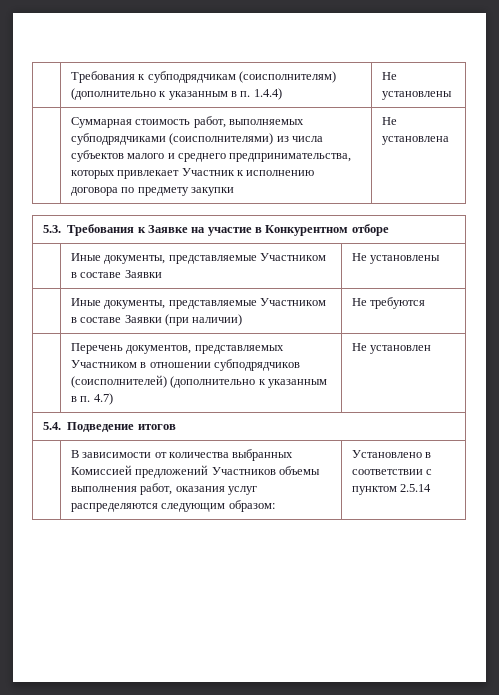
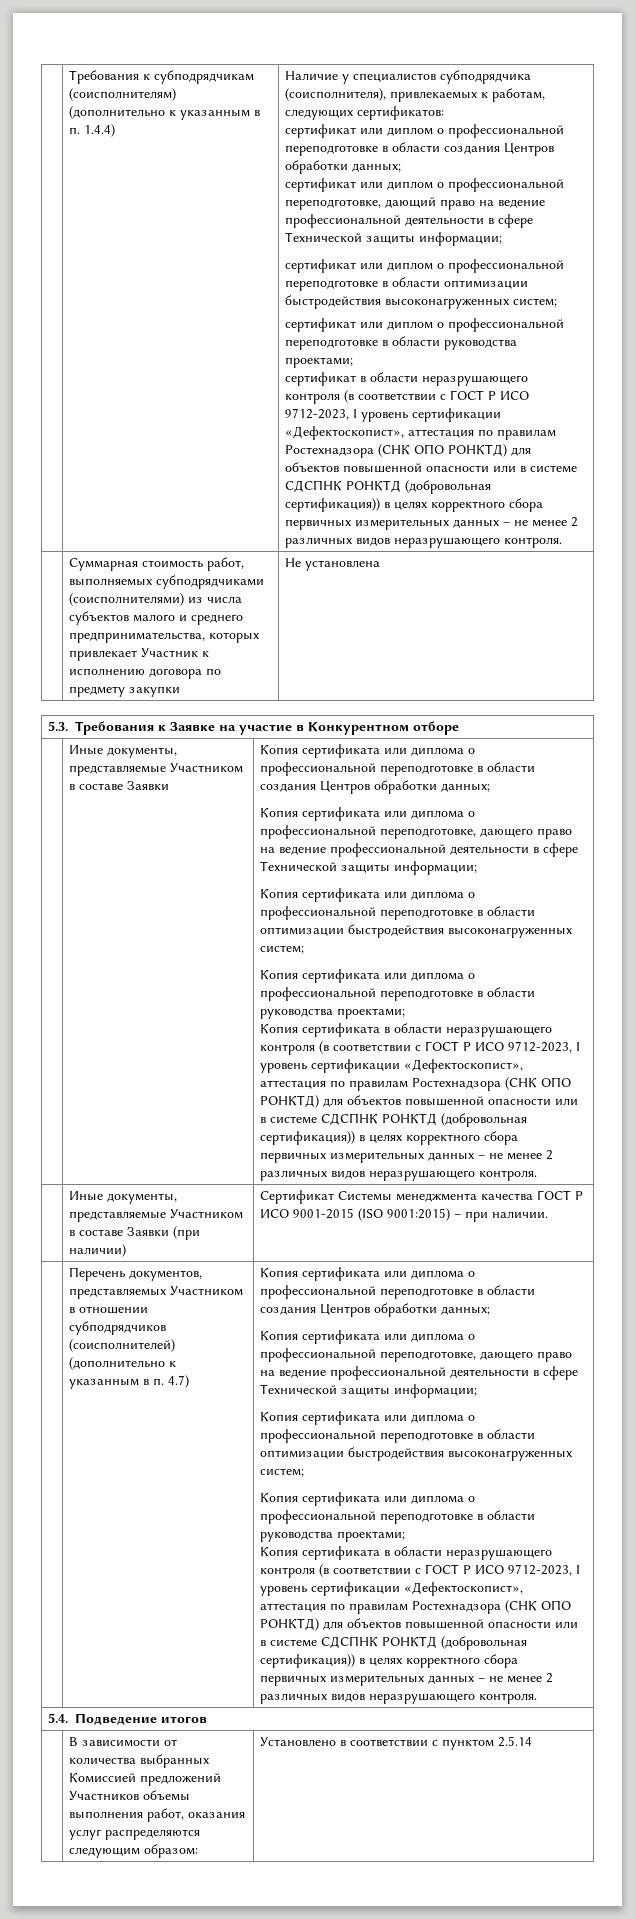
[381,72,397,80] [381,91,452,100] Не установлены -> [285,70,532,84] [285,88,546,102] [285,106,445,120] [285,124,565,138] [285,142,555,156] [285,160,402,174] [285,178,565,192] [285,197,546,210] [285,214,534,228] [285,232,503,246] [285,259,565,273] [285,277,529,291] [285,295,558,309] [285,318,565,332] [285,336,518,350] [285,357,354,368] [285,372,529,386] [285,390,530,404] [285,408,502,422] [285,426,557,440] [285,444,532,458] [285,462,578,473] [285,480,492,494] [285,498,544,512] [285,517,579,530] [285,537,563,548] Наличие у специалистов субподрядчика (соисполнителя), привлекаемых к работам, следующих сертификатов: // сертификат или диплом о профессиональной переподготовке в области создания Центров обработки данных; // сертификат или диплом о профессиональной переподготовке, дающий право на ведение профессиональной деятельности в сфере Технической защиты информации; // сертификат или диплом о профессиональной переподготовке в области оптимизации быстродействия высоконагруженных систем; // сертификат или диплом о профессиональной переподготовке в области руководства проектами; // сертификат в области неразрушающего контроля (в соответствии с ГОСТ Р ИСО 9712-2023, I уровень сертификации «Дефектоскопист», аттестация по правилам Ростехнадзора (СНК ОПО РОНКТД) для объектов повышенной опасности или в системе СДСПНК РОНКТД (добровольная сертификация)) в целях корректного сбора первичных измерительных данных – не менее 2 различных видов неразрушающего контроля.
[351,253,441,264] Не установлены -> [260,744,476,758] [260,762,536,776] [260,780,491,794] [260,807,476,821] [260,825,573,839] [260,843,579,857] [260,861,478,875] [260,888,476,902] [260,906,536,920] [260,924,574,938] [260,945,305,954] [260,969,476,983] [260,987,536,1001] [260,1008,406,1019] [260,1023,553,1037] [260,1041,581,1055] [260,1059,524,1073] [260,1077,572,1091] [260,1095,579,1108] [260,1113,528,1127] [260,1131,519,1145] [260,1150,554,1163] [260,1170,538,1181] Копия сертификата или диплома о профессиональной переподготовке в области создания Центров обработки данных; // Копия сертификата или диплома о профессиональной переподготовке, дающего право на ведение профессиональной деятельности в сфере Технической защиты информации; // Копия сертификата или диплома о профессиональной переподготовке в области оптимизации быстродействия высоконагруженных систем; // Копия сертификата или диплома о профессиональной переподготовке в области руководства проектами; // Копия сертификата в области неразрушающего контроля (в соответствии с ГОСТ Р ИСО 9712-2023, I уровень сертификации «Дефектоскопист», аттестация по правилам Ростехнадзора (СНК ОПО РОНКТД) для объектов повышенной опасности или в системе СДСПНК РОНКТД (добровольная сертификация)) в целях корректного сбора первичных измерительных данных – не менее 2 различных видов неразрушающего контроля.
[351,297,426,309] Не требуются -> [260,1190,584,1204] [260,1208,549,1222] Сертификат Системы менеджмента качества ГОСТ Р ИСО 9001-2015 (ISO 9001:2015) – при наличии.
[351,343,432,354] Не установлен -> [260,1267,476,1281] [260,1285,536,1299] [260,1303,491,1317] [260,1330,476,1344] [260,1348,573,1362] [260,1366,579,1380] [260,1384,478,1398] [260,1411,476,1425] [260,1429,536,1443] [260,1447,574,1461] [260,1468,305,1477] [260,1492,476,1506] [260,1510,536,1524] [260,1531,406,1542] [260,1546,553,1560] [260,1564,581,1578] [260,1582,524,1596] [260,1600,572,1614] [260,1618,579,1631] [260,1636,528,1650] [260,1654,519,1668] [260,1673,554,1686] [260,1693,538,1704] Копия сертификата или диплома о профессиональной переподготовке в области создания Центров обработки данных; // Копия сертификата или диплома о профессиональной переподготовке, дающего право на ведение профессиональной деятельности в сфере Технической защиты информации; // Копия сертификата или диплома о профессиональной переподготовке в области оптимизации быстродействия высоконагруженных систем; // Копия сертификата или диплома о профессиональной переподготовке в области руководства проектами; // Копия сертификата в области неразрушающего контроля (в соответствии с ГОСТ Р ИСО 9712-2023, I уровень сертификации «Дефектоскопист», аттестация по правилам Ростехнадзора (СНК ОПО РОНКТД) для объектов повышенной опасности или в системе СДСПНК РОНКТД (добровольная сертификация)) в целях корректного сбора первичных измерительных данных – не менее 2 различных видов неразрушающего контроля.

